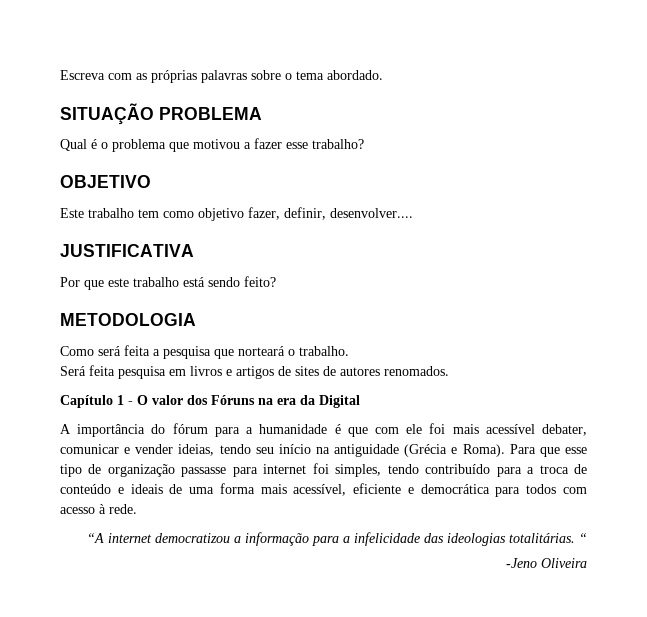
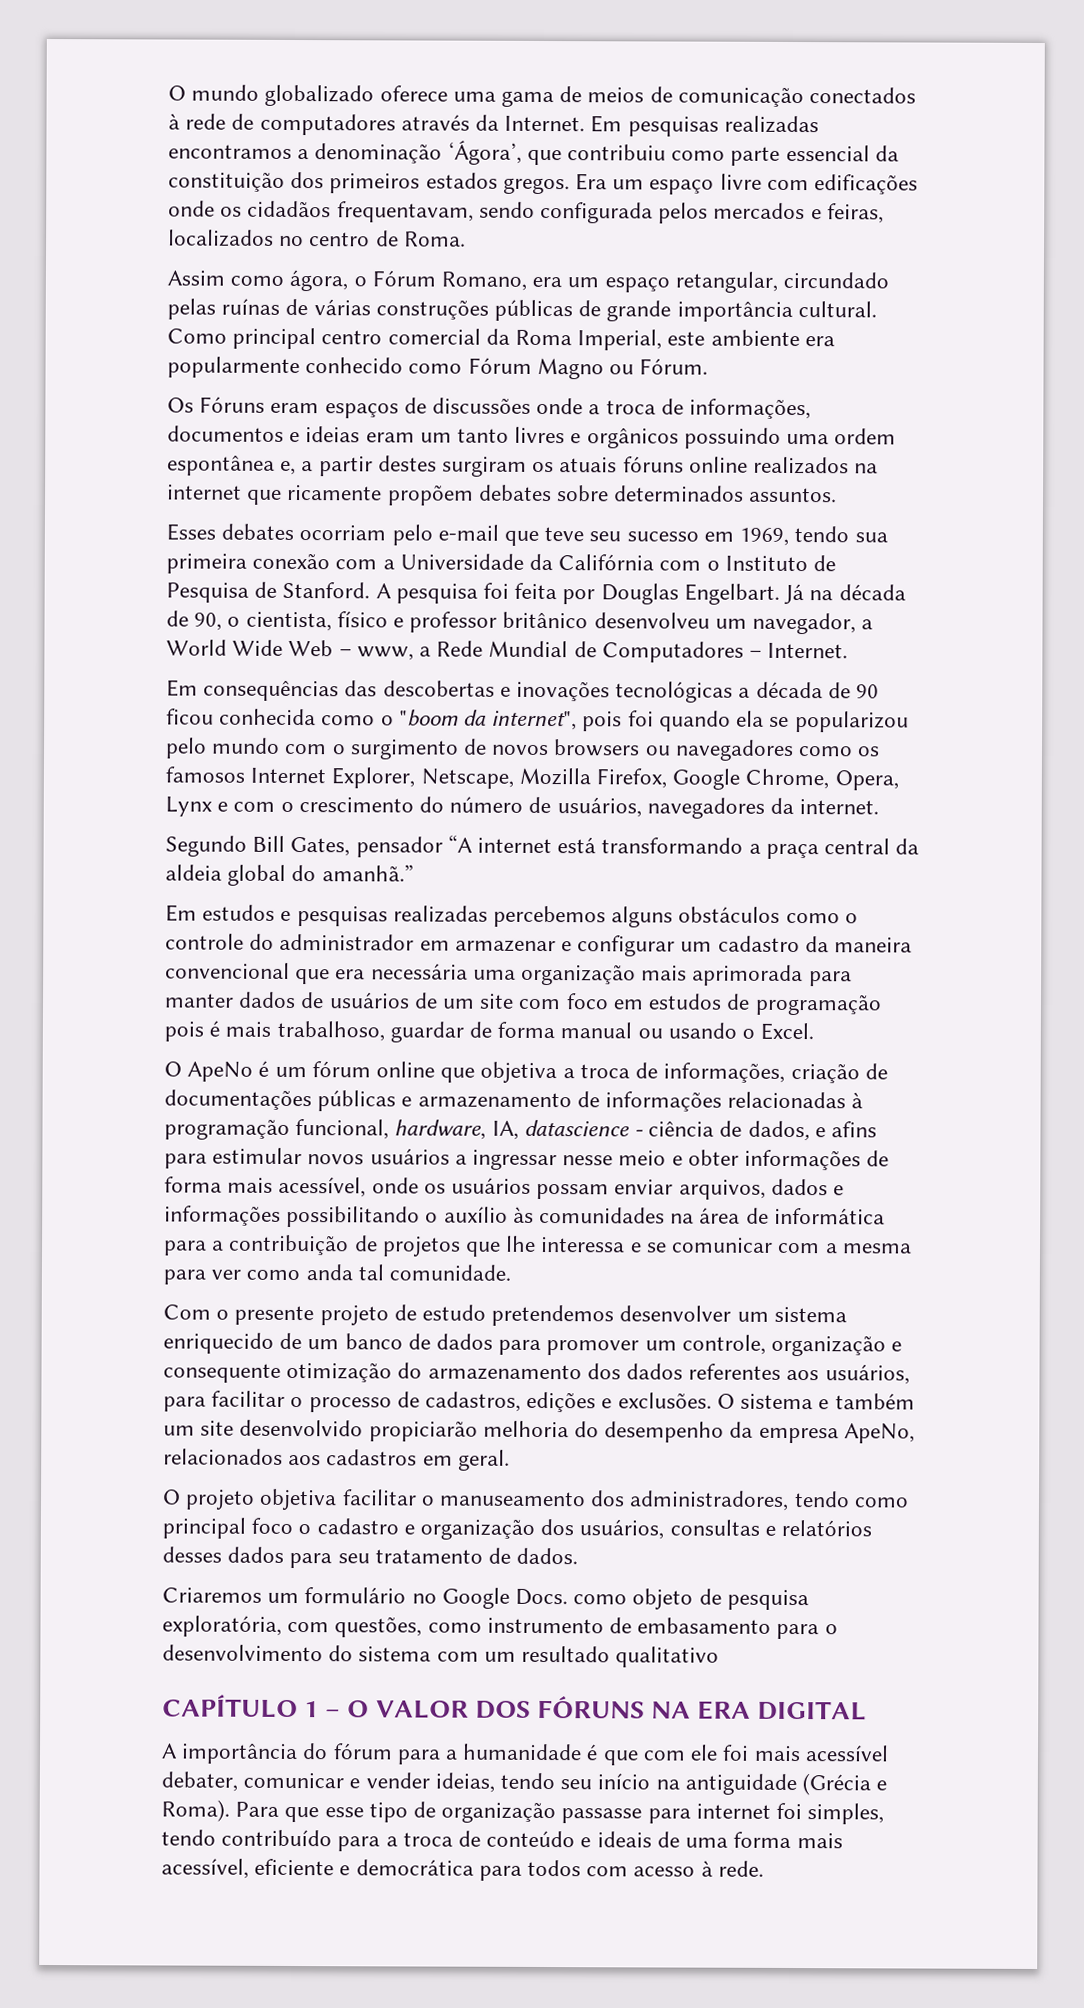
[60,70,383,83] [60,103,262,125] [60,138,364,152] [60,175,151,188] [60,207,413,221] [60,244,194,257] [60,276,276,290] [60,313,196,326] [60,345,349,359] [60,365,449,379] [60,395,360,408] Escreva com as próprias palavras sobre o tema abordado. // SITUAÇÃO PROBLEMA // Qual é o problema que motivou a fazer esse trabalho? // OBJETIVO // Este trabalho tem como objetivo fazer, definir, desenvolver.... // JUSTIFICATIVA // Por que este trabalho está sendo feito? // METODOLOGIA // Como será feita a pesquisa que norteará o trabalho. // Será feita pesquisa em livros e artigos de sites de autores renomados. // Capítulo 1 - O valor dos Fóruns na era da Digital -> [168,84,917,108] [168,113,819,137] [168,140,899,166] [168,171,919,195] [168,200,884,224] [168,229,466,247] [167,269,890,293] [167,298,877,323] [167,327,835,351] [167,356,709,380] [167,396,812,420] [167,425,897,449] [167,455,879,477] [167,484,838,506] [166,523,888,546] [166,552,837,574] [166,581,906,605] [166,610,874,635] [166,639,849,663] [166,679,880,703] [166,708,909,733] [165,737,881,762] [165,766,899,791] [165,796,880,819] [165,834,920,860] [165,864,414,886] [165,904,858,928] [165,933,913,957] [165,962,852,987] [164,991,882,1016] [164,1020,815,1043] [164,1060,888,1084] [164,1089,864,1112] [164,1118,878,1141] [164,1147,890,1171] [164,1176,845,1200] [164,1205,885,1228] [163,1234,912,1257] [163,1264,512,1285] [163,1304,847,1327] [163,1332,903,1357] [163,1361,910,1385] [163,1390,915,1413] [163,1419,915,1444] [163,1448,510,1471] [162,1488,909,1511] [162,1517,873,1540] [162,1546,579,1569] [162,1587,809,1611] [162,1615,838,1640] [162,1644,720,1668] [162,1694,868,1721] O mundo globalizado oferece uma gama de meios de comunicação conectados à rede de computadores através da Internet. Em pesquisas realizadas encontramos a denominação ‘Ágora’, que contribuiu como parte essencial da constituição dos primeiros estados gregos. Era um espaço livre com edificações onde os cidadãos frequentavam, sendo configurada pelos mercados e feiras, localizados no centro de Roma. // Assim como ágora, o Fórum Romano, era um espaço retangular, circundado pelas ruínas de várias construções públicas de grande importância cultural. Como principal centro comercial da Roma Imperial, este ambiente era popularmente conhecido como Fórum Magno ou Fórum. // Os Fóruns eram espaços de discussões onde a troca de informações, documentos e ideias eram um tanto livres e orgânicos possuindo uma ordem espontânea e, a partir destes surgiram os atuais fóruns online realizados na internet que ricamente propõem debates sobre determinados assuntos. // Esses debates ocorriam pelo e-mail que teve seu sucesso em 1969, tendo sua primeira conexão com a Universidade da Califórnia com o Instituto de Pesquisa de Stanford. A pesquisa foi feita por Douglas Engelbart. Já na década de 90, o cientista, físico e professor britânico desenvolveu um navegador, a World Wide Web – www, a Rede Mundial de Computadores – Internet. // Em consequências das descobertas e inovações tecnológicas a década de 90 ficou conhecida como o "boom da internet", pois foi quando ela se popularizou pelo mundo com o surgimento de novos browsers ou navegadores como os famosos Internet Explorer, Netscape, Mozilla Firefox, Google Chrome, Opera, Lynx e com o crescimento do número de usuários, navegadores da internet. // Segundo Bill Gates, pensador “A internet está transformando a praça central da aldeia global do amanhã.” // Em estudos e pesquisas realizadas percebemos alguns obstáculos como o controle do administrador em armazenar e configurar um cadastro da maneira convencional que era necessária uma organização mais aprimorada para manter dados de usuários de um site com foco em estudos de programação pois é mais trabalhoso, guardar de forma manual ou usando o Excel. // O ApeNo é um fórum online que objetiva a troca de informações, criação de documentações públicas e armazenamento de informações relacionadas à programação funcional, hardware, IA, datascience - ciência de dados, e afins para estimular novos usuários a ingressar nesse meio e obter informações de forma mais acessível, onde os usuários possam enviar arquivos, dados e informações possibilitando o auxílio às comunidades na área de informática para a contribuição de projetos que lhe interessa e se comunicar com a mesma para ver como anda tal comunidade. // Com o presente projeto de estudo pretendemos desenvolver um sistema enriquecido de um banco de dados para promover um controle, organização e consequente otimização do armazenamento dos dados referentes aos usuários, para facilitar o processo de cadastros, edições e exclusões. O sistema e também um site desenvolvido propiciarão melhoria do desempenho da empresa ApeNo, relacionados aos cadastros em geral. // O projeto objetiva facilitar o manuseamento dos administradores, tendo como principal foco o cadastro e organização dos usuários, consultas e relatórios desses dados para seu tratamento de dados. // Criaremos um formulário no Google Docs. como objeto de pesquisa exploratória, com questões, como instrumento de embasamento para o desenvolvimento do sistema com um resultado qualitativo // CAPÍTULO 1 – O VALOR DOS FÓRUNS NA ERA DIGITAL
[87,532,587,546] [506,558,587,568] // “A internet democratizou a informação para a infelicidade das ideologias totalitárias. “ // -Jeno Oliveira -> (764, 1868) none

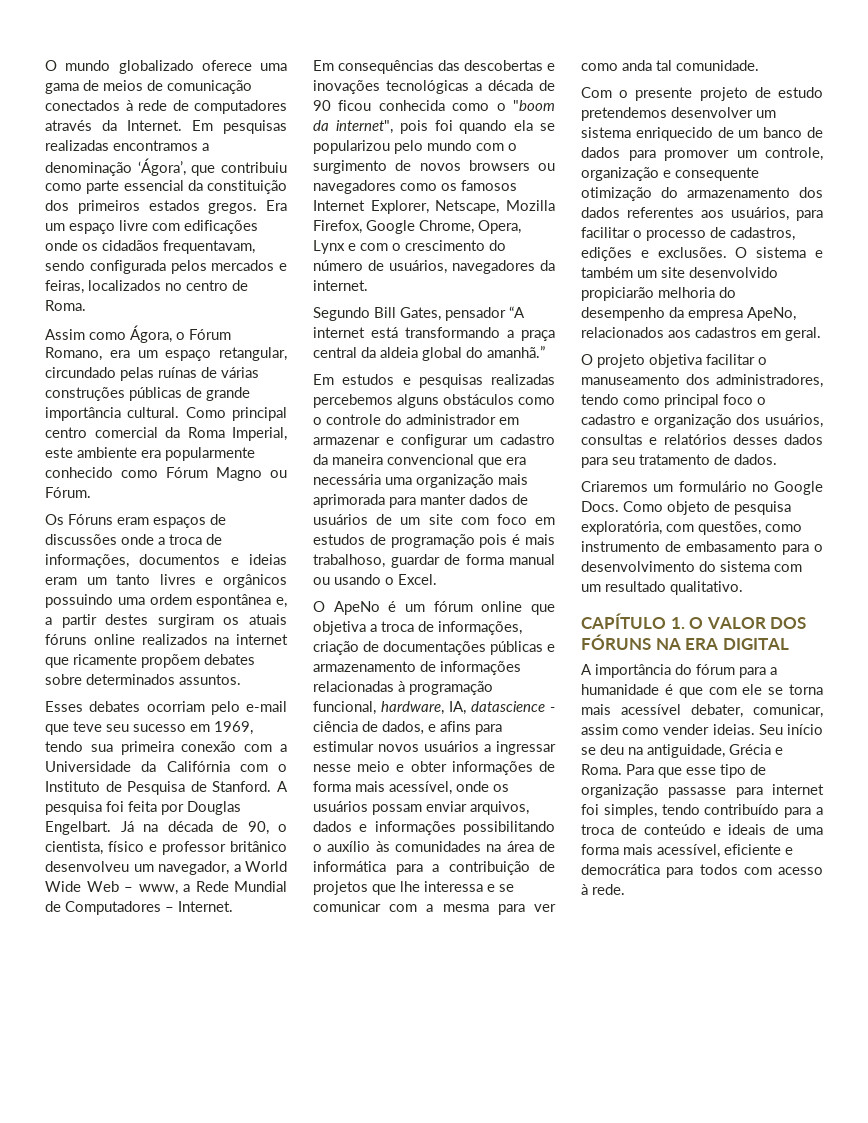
[289,269,349,292] ágora, -> [130,325,172,343] Ágora,
[573,1594,628,1605] como -> [623,501,663,512] Como
[615,1646,720,1668] qualitativo -> [670,581,743,595] qualitativo.
[304,1701,342,1718] 1 – -> [670,617,685,629] 1.
[722,1744,750,1761] foi -> [768,684,823,695] se torna
[243,1772,888,1796] [161,1799,230,1822] comunicar e vender ideias, tendo seu início na antiguidade (Grécia e Roma). -> [753,704,823,718] [581,724,823,735] [581,744,783,758] [581,764,622,775] comunicar, assim como vender ideias. Seu início se deu na antiguidade, Grécia e Roma.

